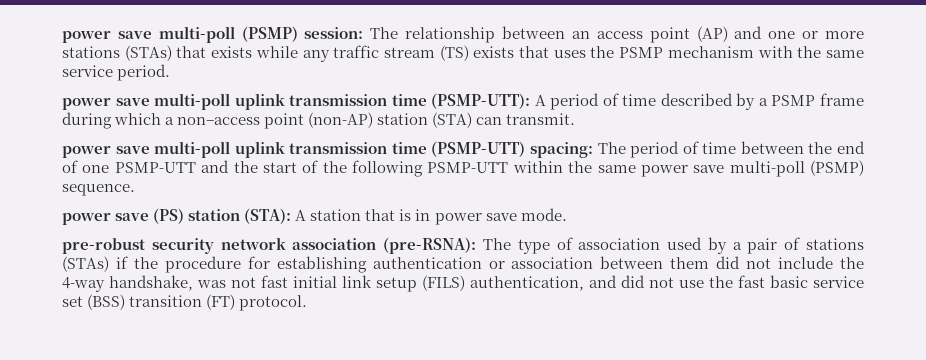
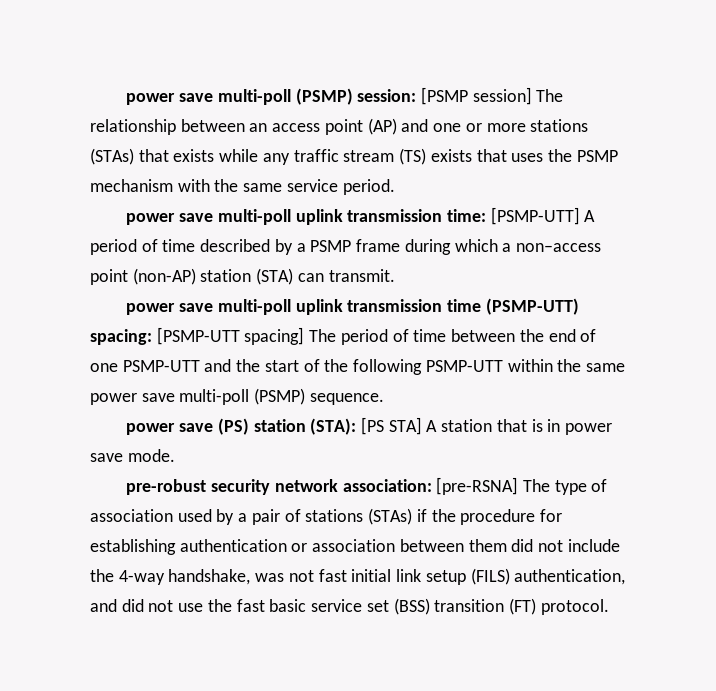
(364, 33) none -> [421,87,532,105] [PSMP session]
[391,93,531,109] time (PSMP-UTT): -> [447,207,580,225] time: [PSMP-UTT]
(593, 150) none -> [156,327,305,345] [PSMP-UTT spacing]
(292, 216) none -> [361,417,422,435] [PS STA]
[292,237,477,254] association (pre-RSNA): -> [342,477,519,495] association: [pre-RSNA]

